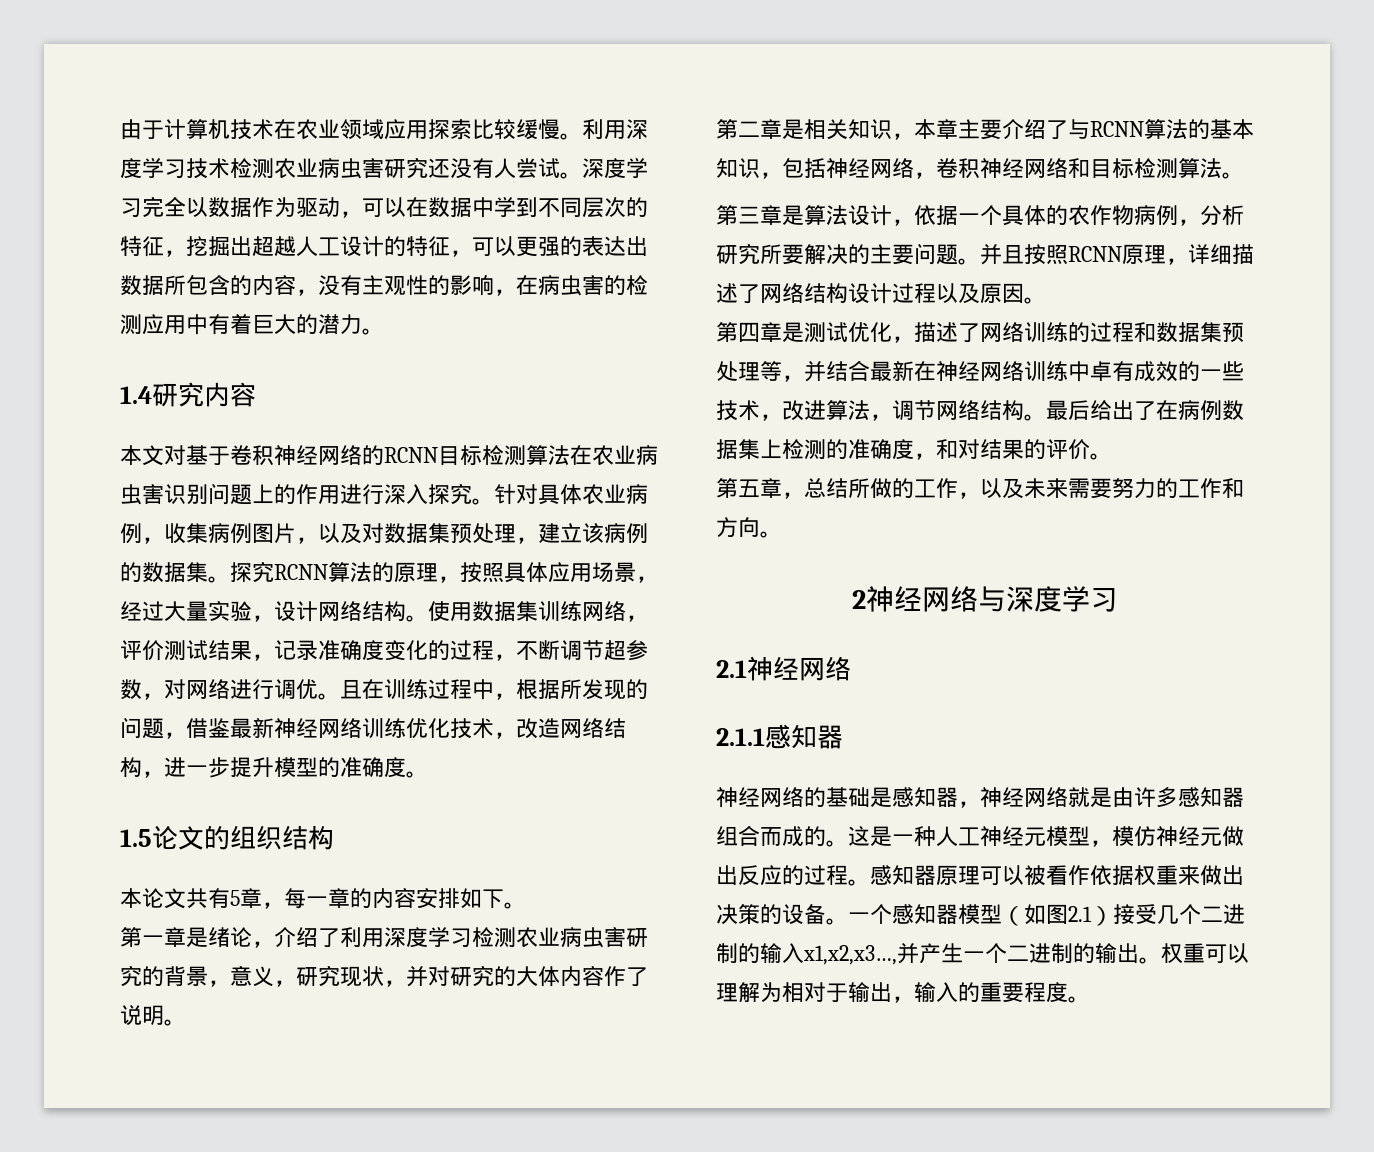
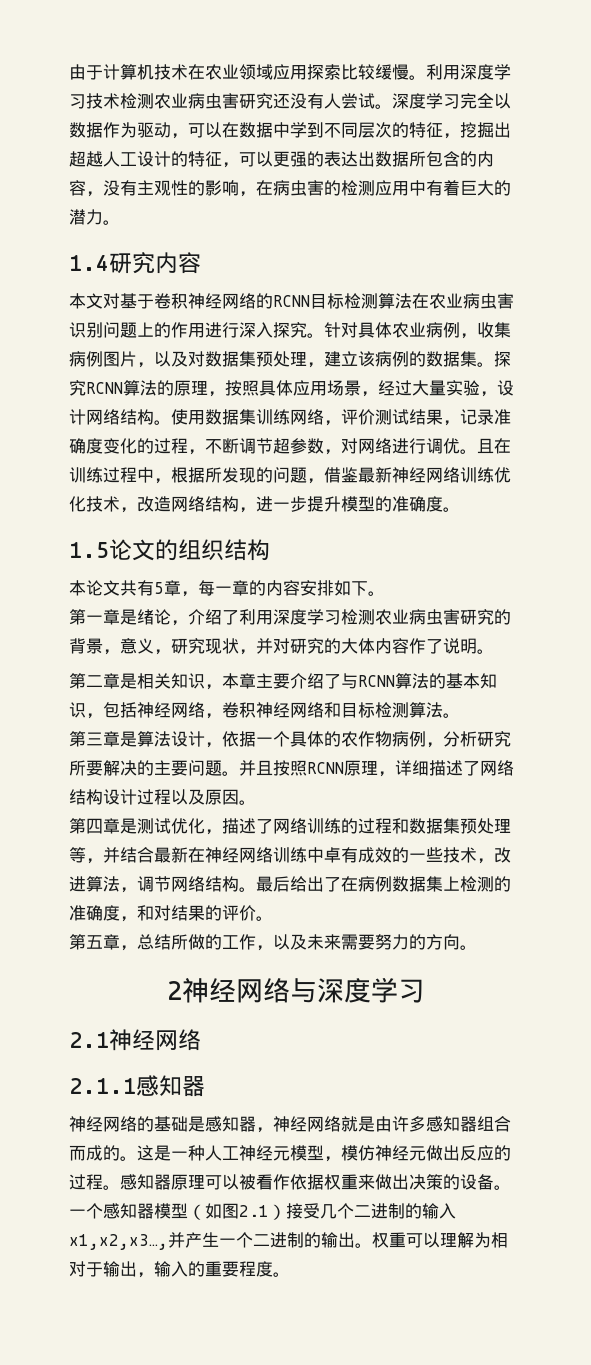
[1178,478,1244,498] 工作和 -> (426, 942) none

